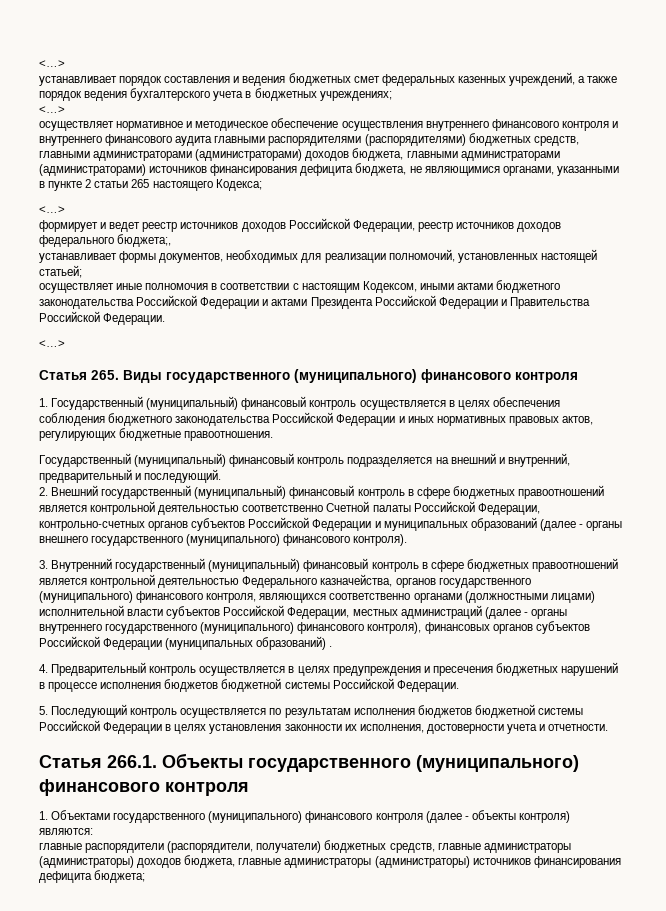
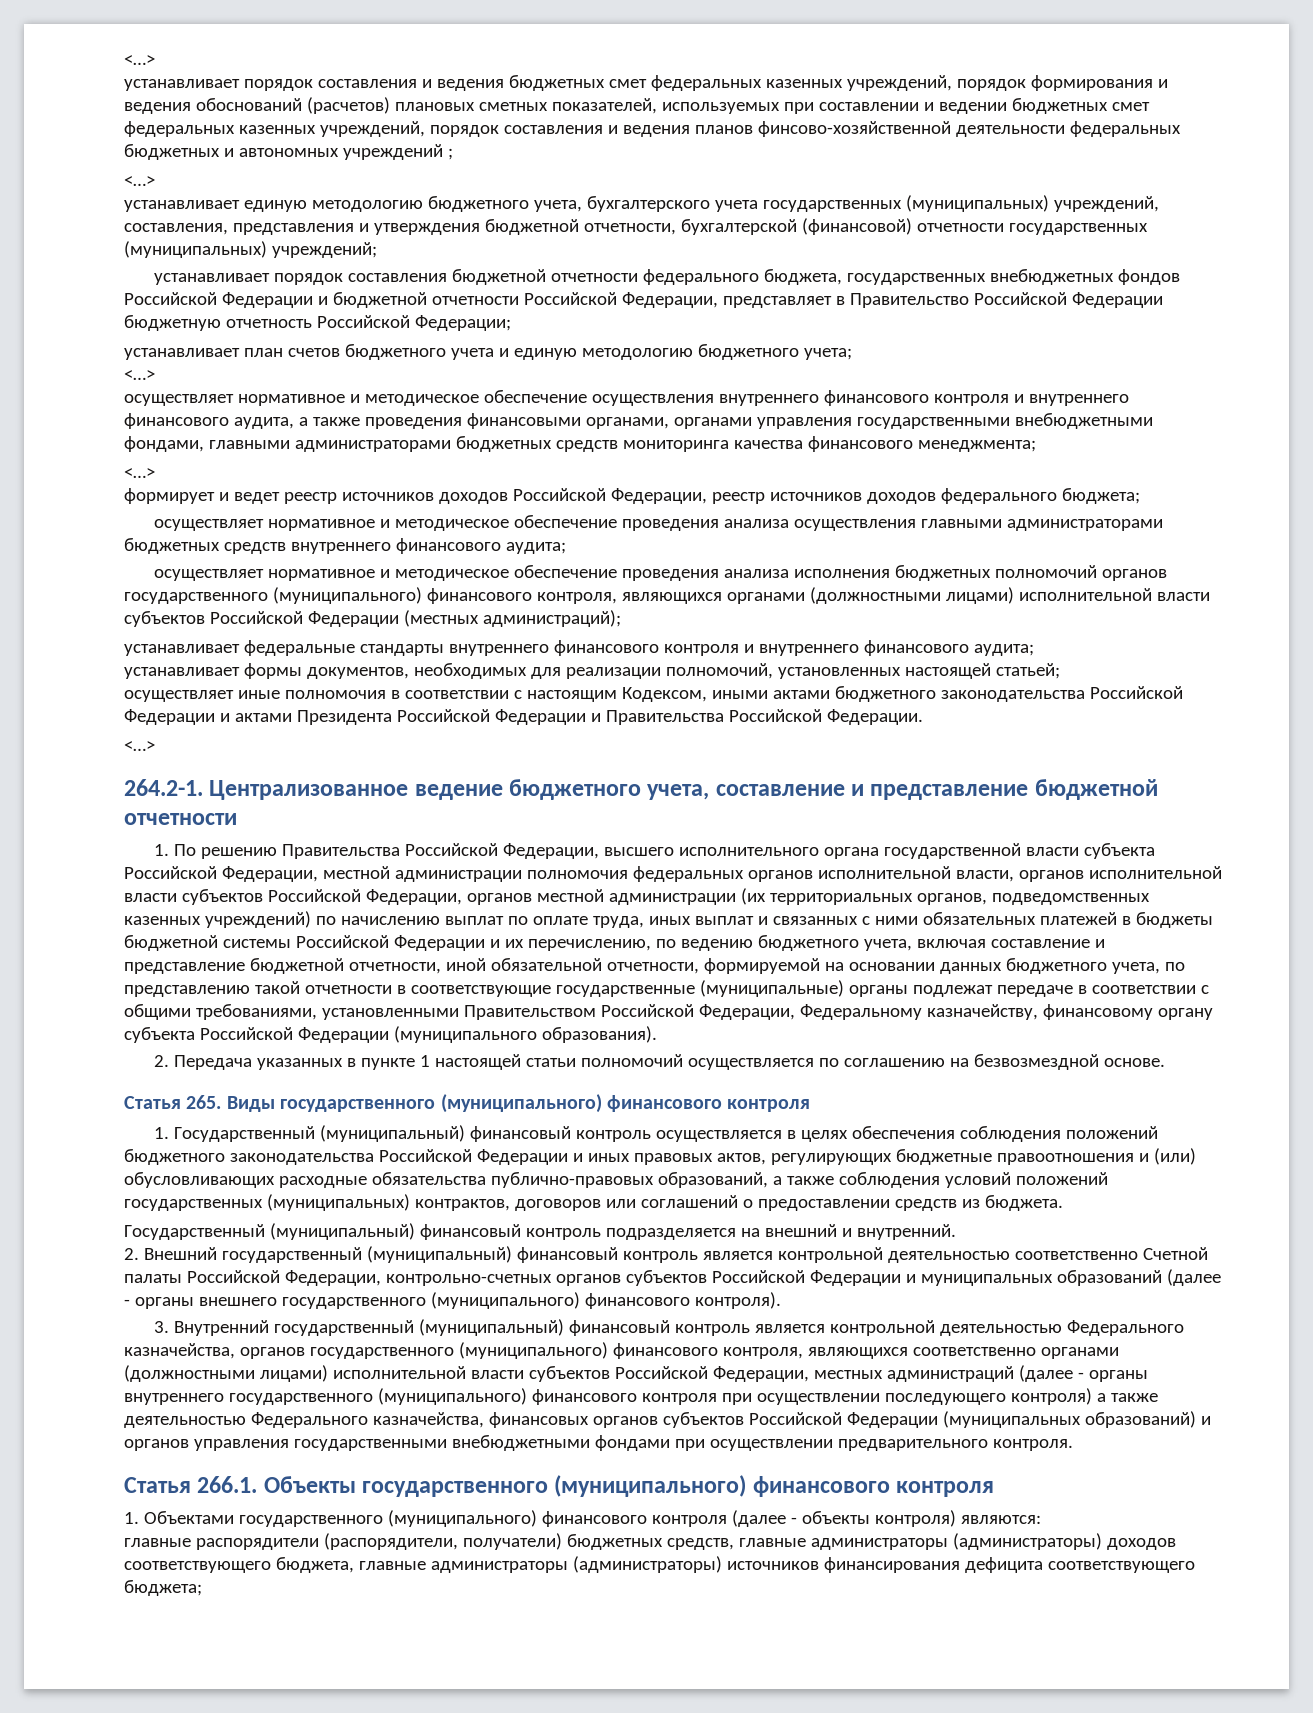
[578,76,618,83] [39,88,392,101] а также порядок ведения бухгалтерского учета в бюджетных учреждениях; -> [956,75,1168,91] [124,97,1150,114] [124,121,1181,137] [124,144,453,160] [124,176,155,186] [124,195,1159,212] [124,218,1148,235] [124,241,377,258] [153,269,1180,285] [124,292,1163,308] [124,315,511,331] [124,344,852,360] порядок формирования и ведения обоснований (расчетов) плановых сметных показателей, используемых при составлении и ведении бюджетных смет федеральных казенных учреждений, порядок составления и ведения планов финсово-хозяйственной деятельности федеральных бюджетных и автономных учреждений ; // <…> // устанавливает единую методологию бюджетного учета, бухгалтерского учета государственных (муниципальных) учреждений, составления, представления и утверждения бюджетной отчетности, бухгалтерской (финансовой) отчетности государственных (муниципальных) учреждений; // устанавливает порядок составления бюджетной отчетности федерального бюджета, государственных внебюджетных фондов Российской Федерации и бюджетной отчетности Российской Федерации, представляет в Правительство Российской Федерации бюджетную отчетность Российской Федерации; // устанавливает план счетов бюджетного учета и единую методологию бюджетного учета;
[175,133,579,146] [39,148,560,161] [39,163,619,176] [39,179,262,191] аудита главными распорядителями (распорядителями) бюджетных средств, главными администраторами (администраторами) доходов бюджета, главными администраторами (администраторами) источников финансирования дефицита бюджета, не являющимися органами, указанными в пункте 2 статьи 265 настоящего Кодекса; -> [233,413,1153,429] [124,436,1036,452] аудита, а также проведения финансовыми органами, органами управления государственными внебюджетными фондами, главными администраторами бюджетных средств мониторинга качества финансового менеджмента;
[117,234,172,247] бюджета;, -> [1061,488,1140,504] [153,515,1163,531] [124,538,566,554] [153,565,1167,581] [124,587,1210,604] [124,610,621,627] [124,640,1034,656] бюджета; // осуществляет нормативное и методическое обеспечение проведения анализа осуществления главными администраторами бюджетных средств внутреннего финансового аудита; // осуществляет нормативное и методическое обеспечение проведения анализа исполнения бюджетных полномочий органов государственного (муниципального) финансового контроля, являющихся органами (должностными лицами) исполнительной власти субъектов Российской Федерации (местных администраций); // устанавливает федеральные стандарты внутреннего финансового контроля и внутреннего финансового аудита;
(65, 343) none -> [124,779,1158,800] [124,813,237,825] [153,843,1155,859] [124,866,1222,882] [124,888,1150,905] [124,911,1213,928] [124,935,1105,951] [124,958,1185,974] [124,980,1209,997] [124,1004,1213,1020] [124,1026,657,1043] [153,1054,1165,1070] // 264.2-1. Централизованное ведение бюджетного учета, составление и представление бюджетной отчетности // 1. По решению Правительства Российской Федерации, высшего исполнительного органа государственной власти субъекта Российской Федерации, местной администрации полномочия федеральных органов исполнительной власти, органов исполнительной власти субъектов Российской Федерации, органов местной администрации (их территориальных органов, подведомственных казенных учреждений) по начислению выплат по оплате труда, иных выплат и связанных с ними обязательных платежей в бюджеты бюджетной системы Российской Федерации и их перечислению, по ведению бюджетного учета, включая составление и представление бюджетной отчетности, иной обязательной отчетности, формируемой на основании данных бюджетного учета, по представлению такой отчетности в соответствующие государственные (муниципальные) органы подлежат передаче в соответствии с общими требованиями, установленными Правительством Российской Федерации, Федеральному казначейству, финансовому органу субъекта Российской Федерации (муниципального образования). // 2. Передача указанных в пункте 1 настоящей статьи полномочий осуществляется по соглашению на безвозмездной основе.
(105, 419) none -> [1065,1126,1158,1139] положений
[436,416,506,426] нормативных -> (630, 1157) none
[184,431,274,441] правоотношения. -> [996,1148,1196,1165] [124,1172,1108,1188] [124,1194,1063,1211] правоотношения и (или) обусловливающих расходные обязательства публично-правовых образований, а также соблюдения условий положений государственных (муниципальных) контрактов, договоров или соглашений о предоставлении средств из бюджета.
[507,453,570,467] [39,469,222,483] внутренний, предварительный и последующий. -> [856,1224,956,1240] внутренний.
[407,485,604,499] в сфере бюджетных правоотношений -> (698, 1257) none
[421,558,618,572] в сфере бюджетных правоотношений -> (750, 1330) none
[367,622,422,634] контроля), -> [641,1388,1158,1405] [124,1412,484,1428] контроля при осуществлении последующего контроля) а также деятельностью Федерального казначейства,
[329,646,333,647] [39,662,619,676] [39,678,459,692] [39,704,583,718] [39,720,609,734] . // 4. Предварительный контроль осуществляется в целях предупреждения и пресечения бюджетных нарушений в процессе исполнения бюджетов бюджетной системы Российской Федерации. // 5. Последующий контроль осуществляется по результатам исполнения бюджетов бюджетной системы Российской Федерации в целях установления законности их исполнения, достоверности учета и отчетности. -> [1200,1416,1211,1425] [124,1435,1073,1451] и органов управления государственными внебюджетными фондами при осуществлении предварительного контроля.
(182, 863) none -> [124,1561,271,1573] соответствующего
(92, 877) none -> [1047,1561,1195,1573] соответствующего

